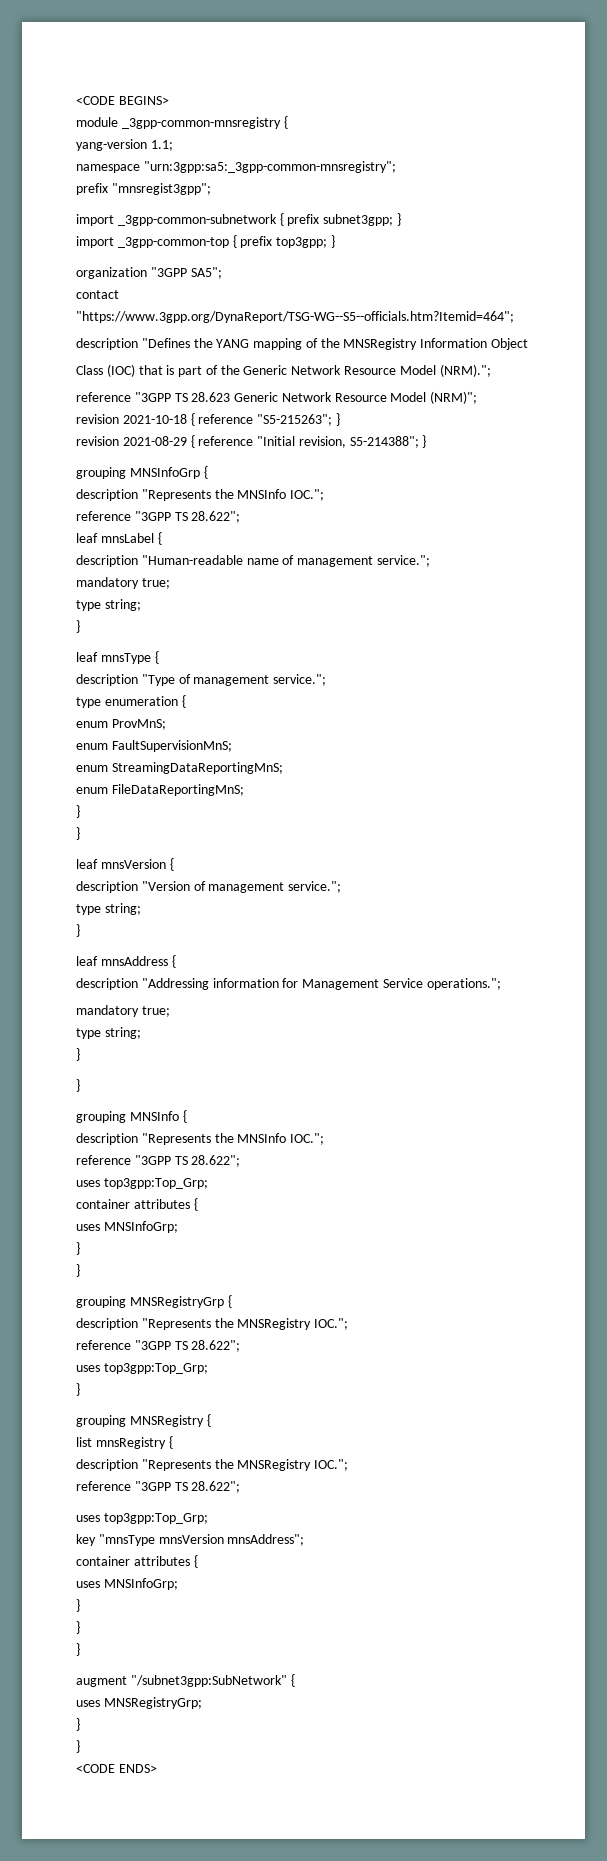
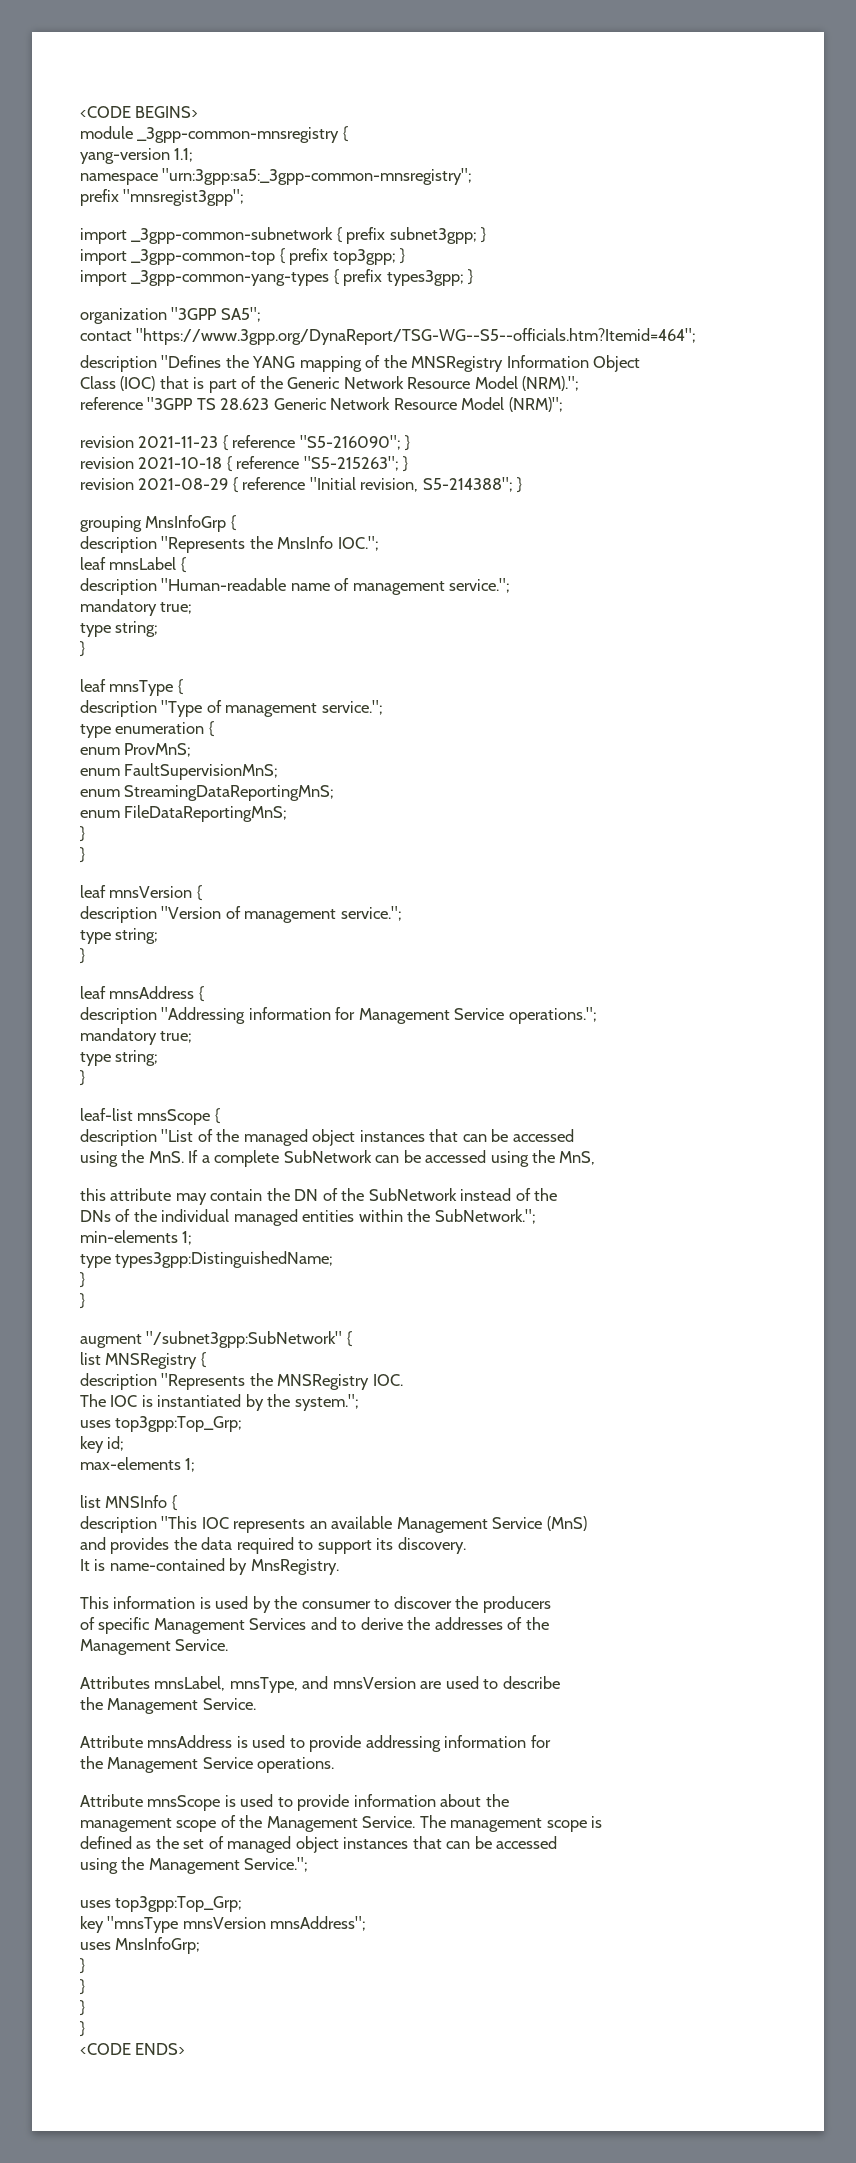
(335, 241) none -> [80,269,474,286] // import _3gpp-common-yang-types { prefix types3gpp; }
(478, 397) none -> [80,435,411,451] // revision 2021-11-23 { reference "S5-216090"; }
[129,466,208,479] [76,489,325,501] [76,511,241,523] MNSInfoGrp { // description "Represents the MNSInfo IOC."; // reference "3GPP TS 28.622"; -> [145,515,236,532] [80,536,379,553] MnsInfoGrp { // description "Represents the MnsInfo IOC.";
[76,1079,80,1092] [76,1110,187,1123] [76,1133,325,1145] [76,1155,241,1167] [76,1178,208,1189] [76,1198,198,1211] [76,1221,178,1233] [76,1242,80,1255] [76,1264,80,1277] [76,1295,232,1308] [76,1318,349,1330] [76,1340,241,1352] [76,1363,208,1374] [76,1383,80,1396] [76,1414,211,1427] [76,1436,173,1449] [76,1459,349,1471] [76,1481,241,1493] } // grouping MNSInfo { // description "Represents the MNSInfo IOC."; // reference "3GPP TS 28.622"; // uses top3gpp:Top_Grp; // container attributes { // uses MNSInfoGrp; // } // } // grouping MNSRegistryGrp { // description "Represents the MNSRegistry IOC."; // reference "3GPP TS 28.622"; // uses top3gpp:Top_Grp; // } // grouping MNSRegistry { // list mnsRegistry { // description "Represents the MNSRegistry IOC."; // reference "3GPP TS 28.622"; -> [80,1108,220,1125] [80,1129,574,1146] [80,1150,596,1167] [80,1188,558,1205] [80,1209,536,1226] [80,1230,193,1245] [80,1251,334,1268] [80,1272,85,1288] [80,1293,85,1309] [80,1331,352,1348] [80,1352,206,1369] [80,1373,403,1390] [80,1394,359,1411] [80,1416,243,1432] [80,1436,125,1453] [80,1457,196,1472] [80,1495,177,1511] [80,1516,587,1533] [80,1537,466,1554] [80,1558,339,1575] [80,1596,551,1613] [80,1617,549,1634] [80,1639,229,1655] [80,1676,560,1693] [80,1697,256,1714] [80,1735,551,1752] [80,1756,335,1773] [80,1794,509,1811] [80,1815,603,1832] [80,1836,558,1853] [80,1857,309,1874] leaf-list mnsScope { // description "List of the managed object instances that can be accessed // using the MnS. If a complete SubNetwork can be accessed using the MnS, // this attribute may contain the DN of the SubNetwork instead of the // DNs of the individual managed entities within the SubNetwork."; // min-elements 1; // type types3gpp:DistinguishedName; // } // } // augment "/subnet3gpp:SubNetwork" { // list MNSRegistry { // description "Represents the MNSRegistry IOC. // The IOC is instantiated by the system."; // uses top3gpp:Top_Grp; // key id; // max-elements 1; // list MNSInfo { // description "This IOC represents an available Management Service (MnS) // and provides the data required to support its discovery. // It is name-contained by MnsRegistry. // This information is used by the consumer to discover the producers // of specific Management Services and to derive the addresses of the // Management Service. // Attributes mnsLabel, mnsType, and mnsVersion are used to describe // the Management Service. // Attribute mnsAddress is used to provide addressing information for // the Management Service operations. // Attribute mnsScope is used to provide information about the // management scope of the Management Service. The management scope is // defined as the set of managed object instances that can be accessed // using the Management Service.";
[76,1555,198,1568] [76,1578,178,1590] [76,1599,80,1612] [76,1621,80,1634] [76,1643,80,1656] [76,1674,295,1687] [76,1697,202,1709] [76,1718,80,1731] // container attributes { // uses MNSInfoGrp; // } // } // } // augment "/subnet3gpp:SubNetwork" { // uses MNSRegistryGrp; // } -> [80,1937,201,1954] [80,1958,85,1974] [80,1979,85,1995] [80,2000,85,2016] // uses MnsInfoGrp; // } // } // }

